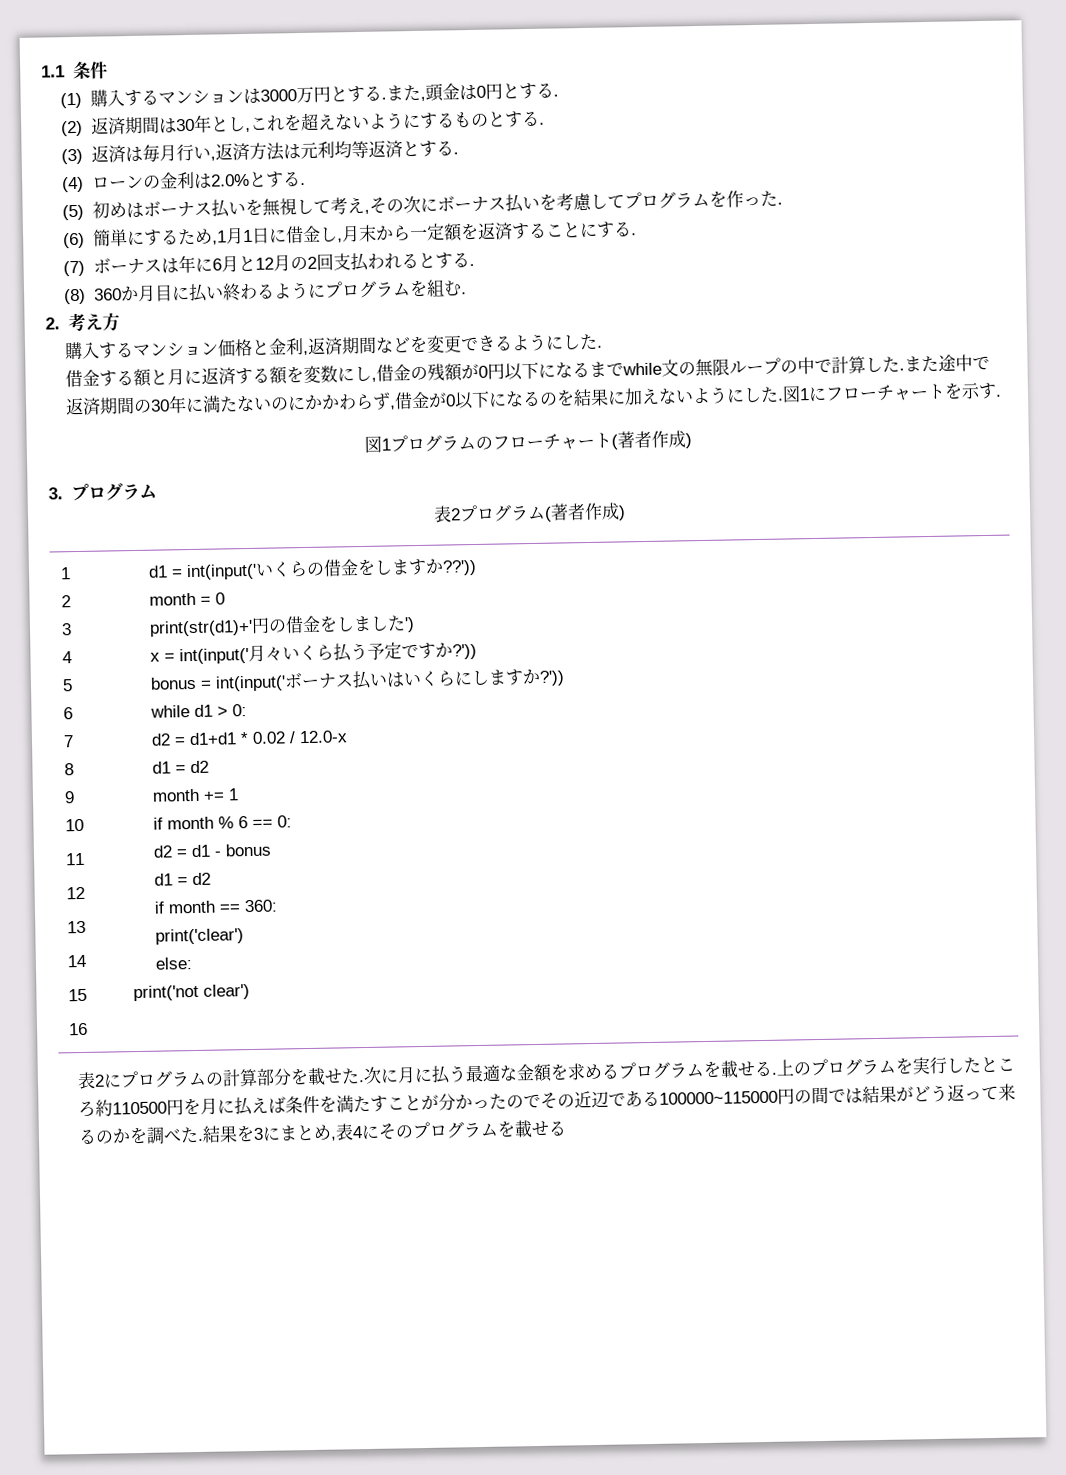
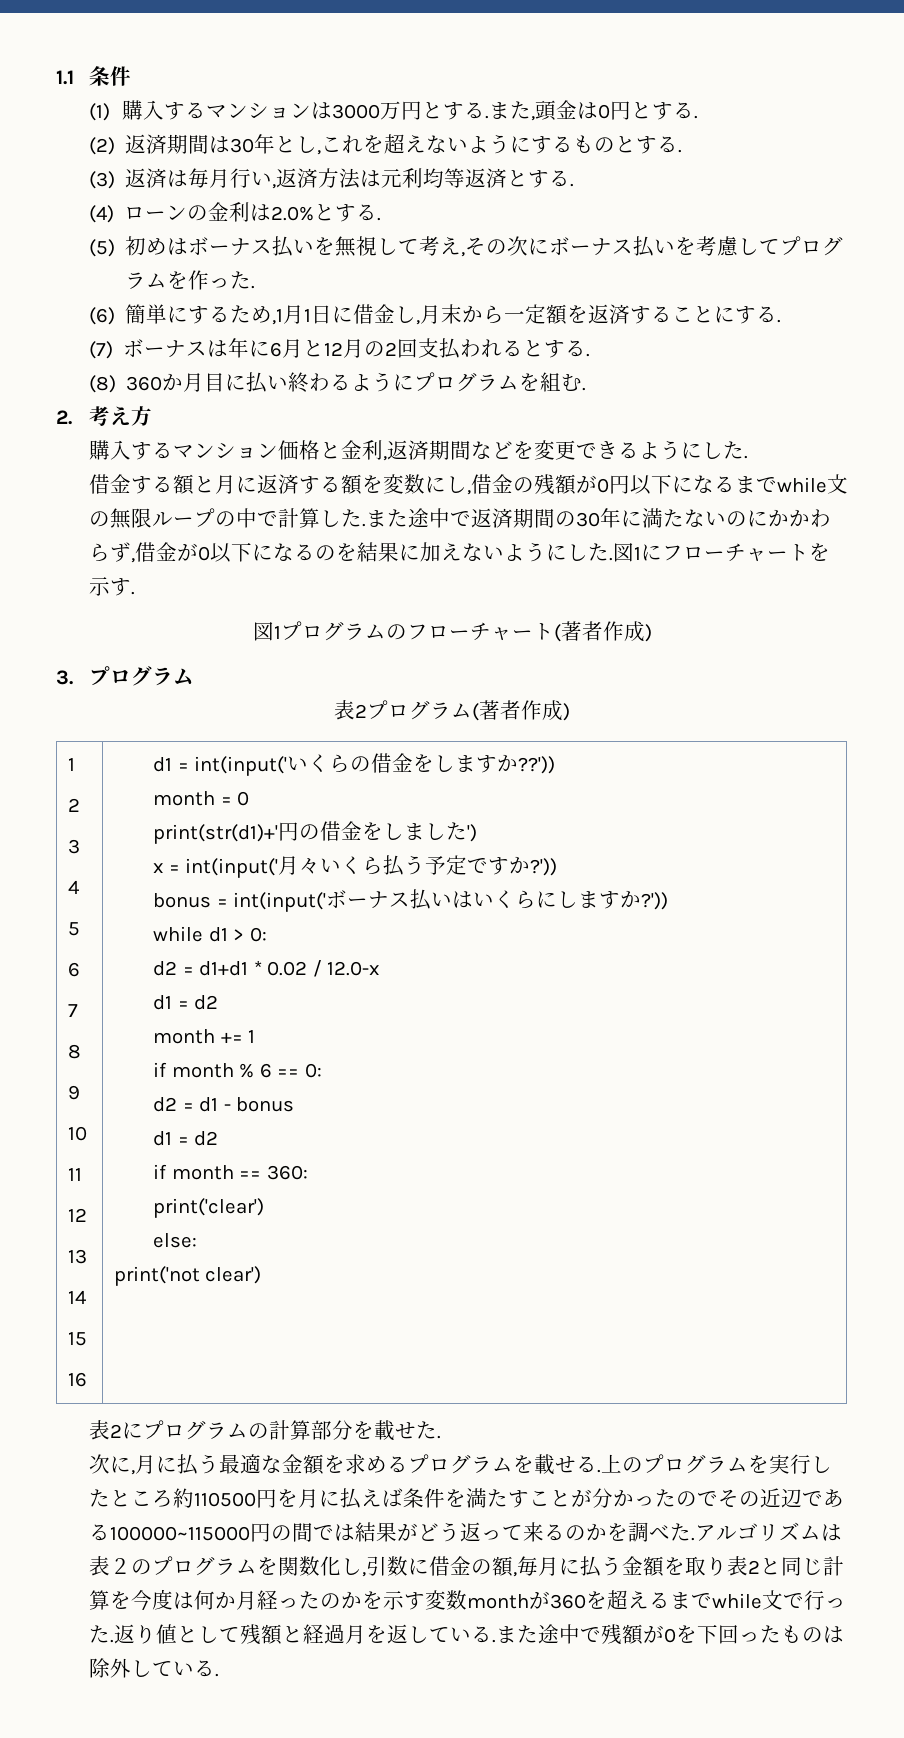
[363,1066,400,1085] 次に -> [88,1454,135,1475] // 次に,
[202,1120,568,1143] 結果を3にまとめ,表4にそのプログラムを載せる -> [694,1522,842,1541] [88,1556,844,1577] [88,1589,846,1611] [88,1624,844,1645] [88,1658,219,1678] アルゴリズムは表２のプログラムを関数化し,引数に借金の額,毎月に払う金額を取り表2と同じ計算を今度は何か月経ったのかを示す変数monthが360を超えるまでwhile文で行った.返り値として残額と経過月を返している.また途中で残額が0を下回ったものは除外している.

